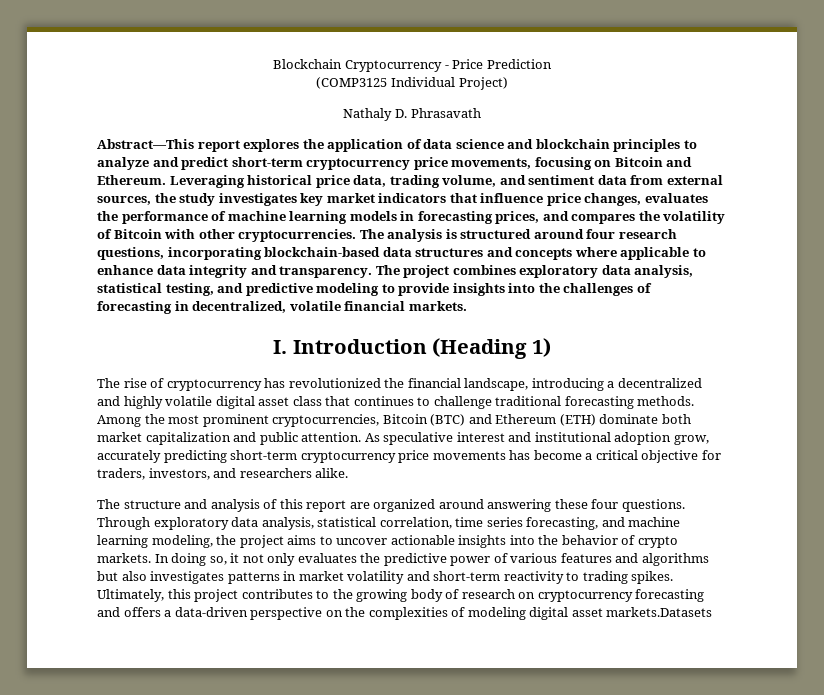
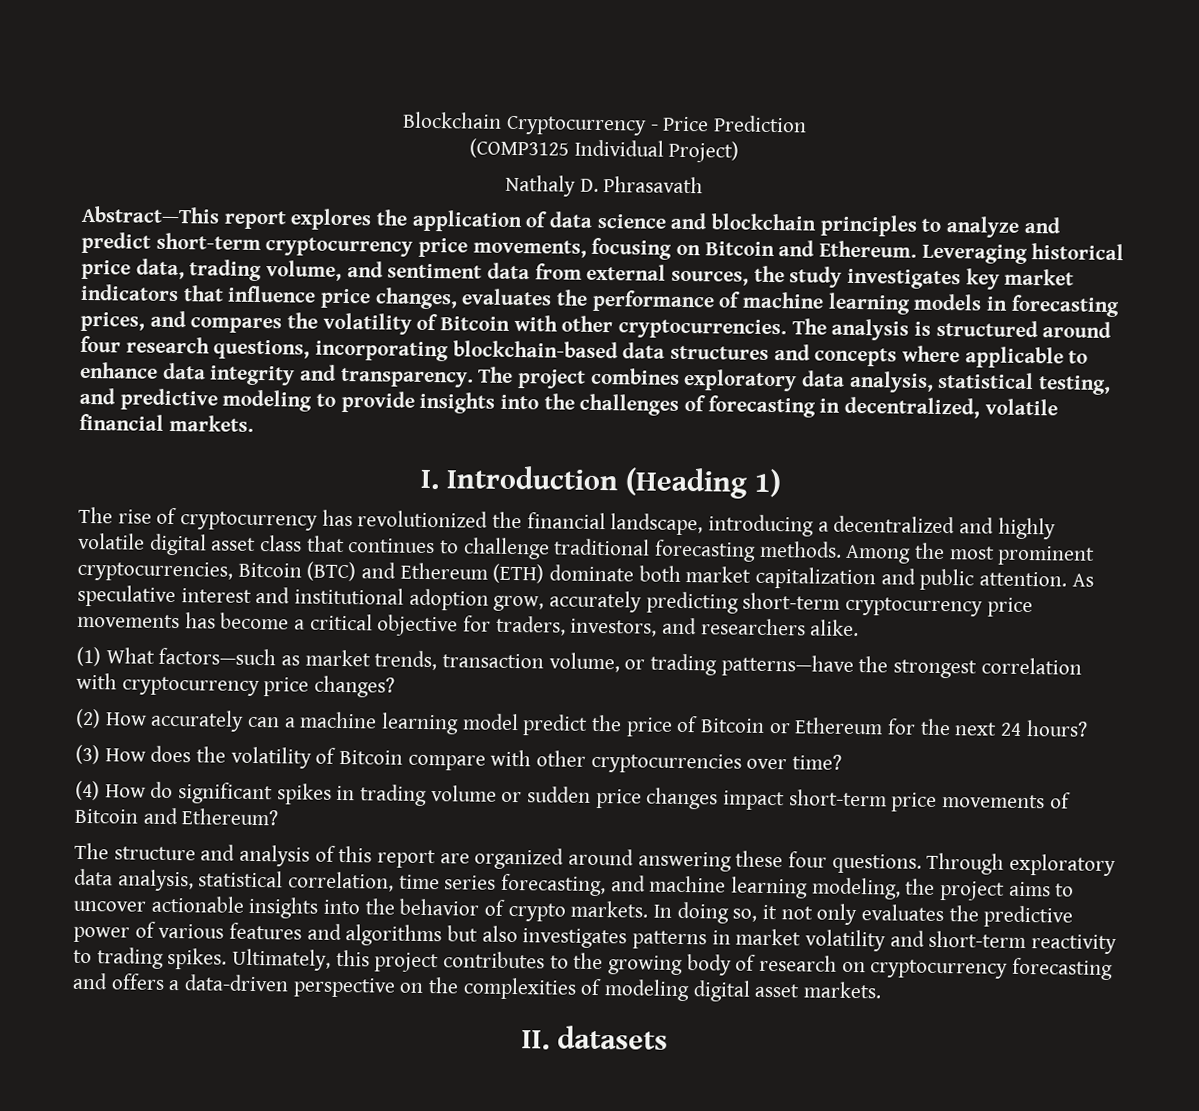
(349, 473) none -> [76,646,1082,679] [76,672,396,698] [75,708,1088,737] [75,744,843,774] [75,780,1071,812] [74,807,280,826] // (1) What factors—such as market trends, transaction volume, or trading patterns—have the strongest correlation with cryptocurrency price changes? // (2) How accurately can a machine learning model predict the price of Bitcoin or Ethereum for the next 24 hours? // (3) How does the volatility of Bitcoin compare with other cryptocurrencies over time? // (4) How do significant spikes in trading volume or sudden price changes impact short-term price movements of Bitcoin and Ethereum?
[606,607,713,617] markets.Datasets -> [803,981,883,999] [520,1025,668,1050] markets. // II. datasets

